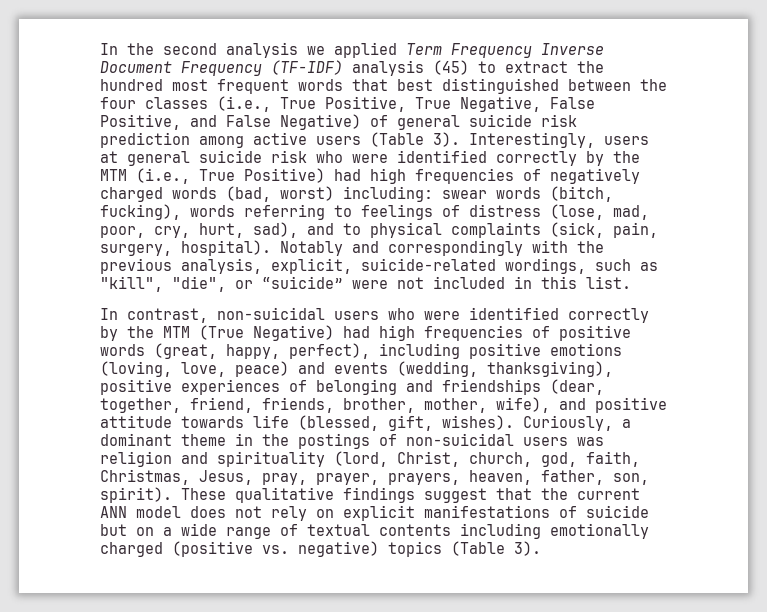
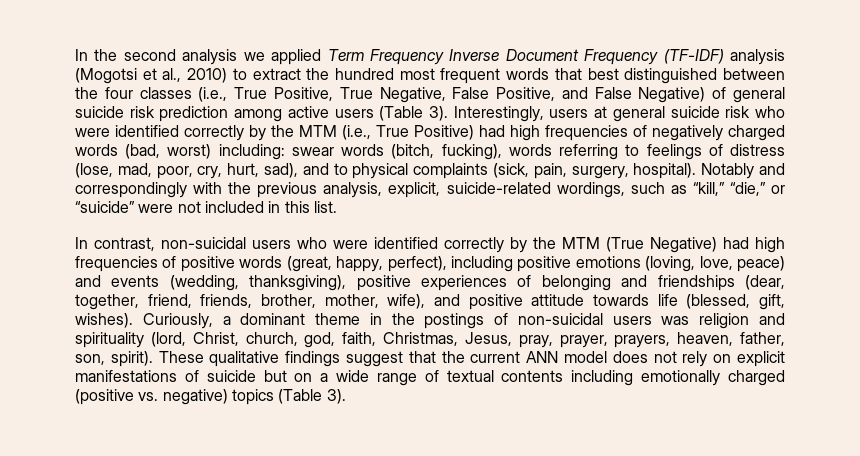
[433,60,469,75] (45) -> [75,68,228,84] (Mogotsi et al., 2010)
[100,276,226,292] "kill", "die", -> [692,182,766,196] “kill,” “die,”

